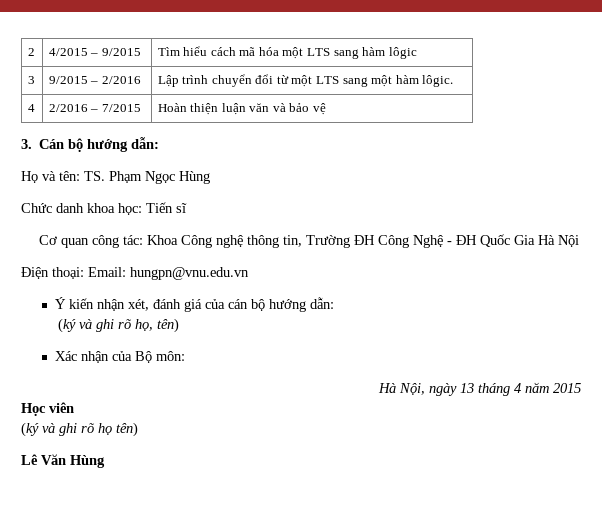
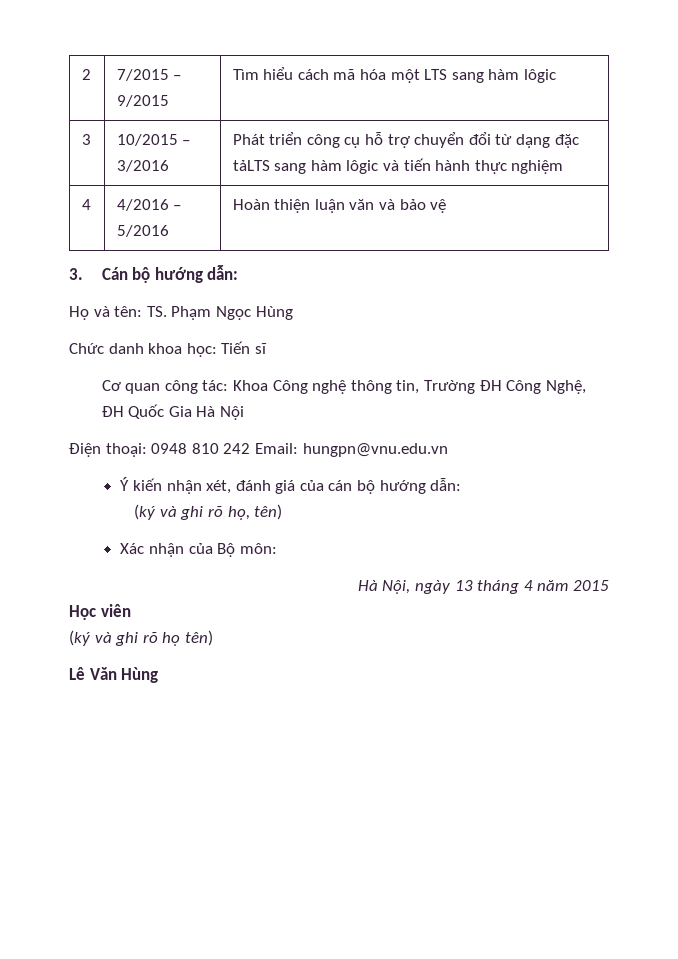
[48,48,88,56] 4/2015 -> [116,69,169,81] 7/2015
[48,76,141,84] [157,74,454,87] [27,104,35,112] [48,104,141,112] 9/2015 – 2/2016 | Lập trình chuyển đổi từ một LTS sang một hàm lôgic. // 4 | 2/2016 – 7/2015 -> [116,134,191,146] [116,160,169,172] [232,132,579,148] [232,158,564,174] [81,199,91,210] [116,199,182,211] [116,225,169,237] 10/2015 – 3/2016 | Phát triển công cụ hỗ trợ chuyển đổi từ dạng đặc tảLTS sang hàm lôgic và tiến hành thực nghiệm // 4 | 4/2016 – 5/2016
[413,235,453,248] Nghệ - -> [545,380,586,394] Nghệ,
(84, 273) none -> [151,443,251,454] 0948 810 242

